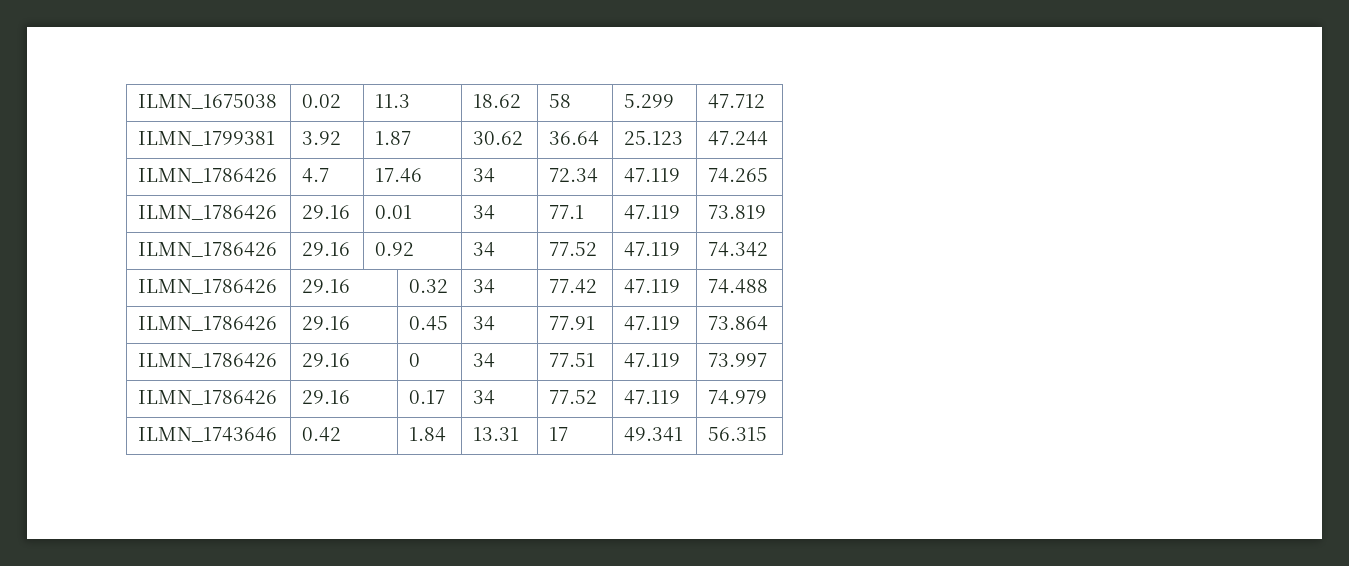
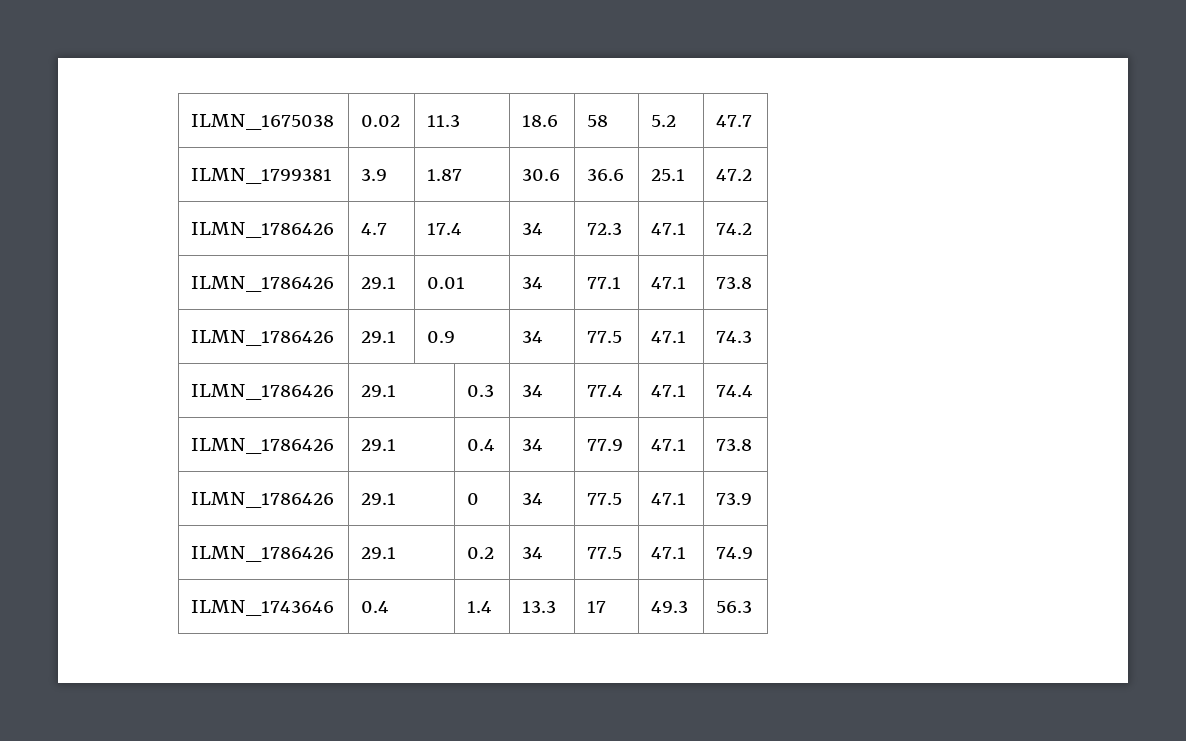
[473,94,522,108] 18.62 -> [522,115,559,127] 18.6
[624,94,675,108] [708,94,766,109] 5.299 | 47.712 -> [651,115,677,127] [716,115,753,127] 5.2 | 47.7
[302,131,342,145] 3.92 -> [361,168,388,181] 3.9
[473,131,524,145] [549,131,600,146] [624,131,684,145] [708,131,769,146] 30.62 | 36.64 | 25.123 | 47.244 -> [522,168,561,181] [587,168,625,181] [651,169,686,181] [716,169,753,181] 30.6 | 36.6 | 25.1 | 47.2
[375,168,423,183] [473,168,496,183] [549,168,599,183] [624,168,681,183] [708,168,769,183] [138,205,278,220] [302,205,351,219] 17.46 | 34 | 72.34 | 47.119 | 74.265 // ILMN_1786426 | 29.16 -> [427,223,463,235] [522,222,544,235] [587,222,623,235] [651,223,687,235] [716,223,753,235] [191,276,335,292] [361,277,397,289] 17.4 | 34 | 72.3 | 47.1 | 74.2 // ILMN_1786426 | 29.1
[624,205,681,220] [708,205,767,219] [138,242,278,257] [302,242,351,256] [375,242,415,256] [473,242,496,257] [549,242,598,256] [624,242,681,257] [708,242,769,257] [138,279,278,294] [302,279,351,293] [409,279,449,293] [473,279,496,294] [549,279,598,294] [624,279,681,294] [708,279,769,294] [138,316,278,331] [302,316,351,330] [409,316,449,331] [473,316,496,331] [549,316,596,330] [624,316,681,331] [708,316,769,331] [138,353,278,368] [302,353,351,367] 47.119 | 73.819 // ILMN_1786426 | 29.16 | 0.92 | 34 | 77.52 | 47.119 | 74.342 // ILMN_1786426 | 29.16 | 0.32 | 34 | 77.42 | 47.119 | 74.488 // ILMN_1786426 | 29.16 | 0.45 | 34 | 77.91 | 47.119 | 73.864 // ILMN_1786426 | 29.16 -> [651,277,687,289] [716,276,753,289] [191,330,335,346] [361,331,397,343] [427,331,456,343] [522,330,544,343] [587,331,623,343] [651,331,687,343] [716,330,753,343] [191,384,335,400] [361,385,397,397] [467,384,495,397] [522,384,544,397] [587,385,624,397] [651,385,687,397] [716,385,754,397] [191,438,335,454] [361,439,397,451] [467,439,496,451] [522,438,544,451] [587,439,624,451] [651,439,687,451] [716,438,753,451] [191,492,335,508] [361,493,397,505] 47.1 | 73.8 // ILMN_1786426 | 29.1 | 0.9 | 34 | 77.5 | 47.1 | 74.3 // ILMN_1786426 | 29.1 | 0.3 | 34 | 77.4 | 47.1 | 74.4 // ILMN_1786426 | 29.1 | 0.4 | 34 | 77.9 | 47.1 | 73.8 // ILMN_1786426 | 29.1
[549,353,596,367] [624,353,681,368] [708,353,768,367] [138,390,278,405] [302,390,351,404] [409,390,446,404] [473,390,496,405] [549,390,598,404] [624,390,681,405] [708,390,768,405] [138,427,278,442] [302,427,342,442] [409,427,447,442] [473,427,520,441] 77.51 | 47.119 | 73.997 // ILMN_1786426 | 29.16 | 0.17 | 34 | 77.52 | 47.119 | 74.979 // ILMN_1743646 | 0.42 | 1.84 | 13.31 -> [587,493,623,505] [651,493,687,505] [716,492,753,505] [191,546,335,562] [361,547,397,559] [467,547,495,559] [522,546,544,559] [587,547,623,559] [651,547,687,559] [716,547,754,559] [191,600,335,616] [361,601,390,613] [467,601,493,613] [522,600,557,613] 77.5 | 47.1 | 73.9 // ILMN_1786426 | 29.1 | 0.2 | 34 | 77.5 | 47.1 | 74.9 // ILMN_1743646 | 0.4 | 1.4 | 13.3
[624,427,684,442] [708,427,768,441] 49.341 | 56.315 -> [651,600,689,613] [716,600,753,613] 49.3 | 56.3

